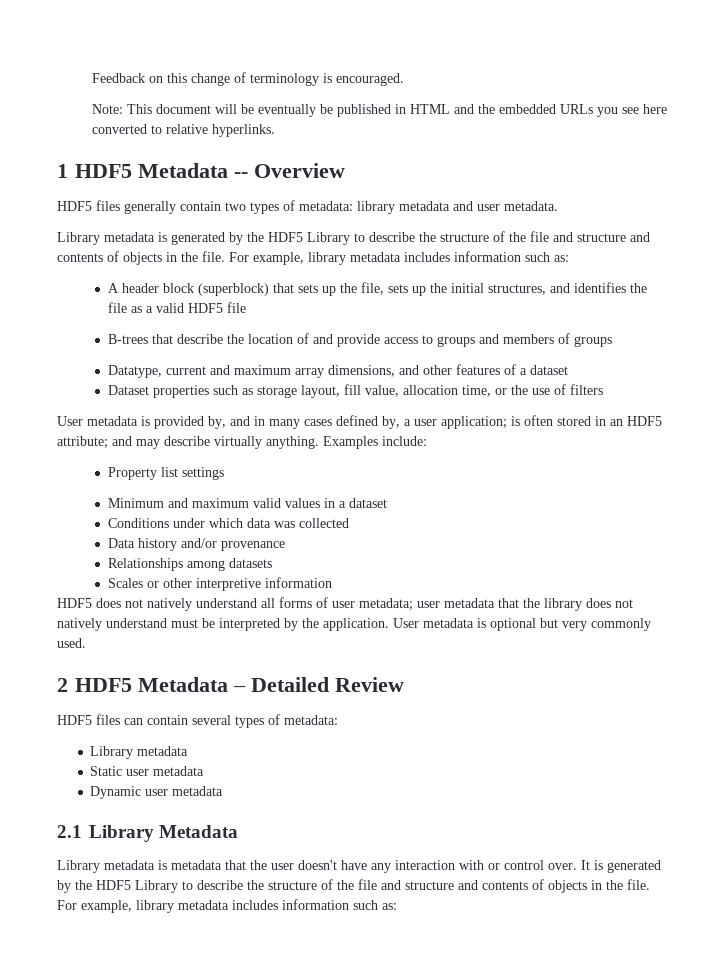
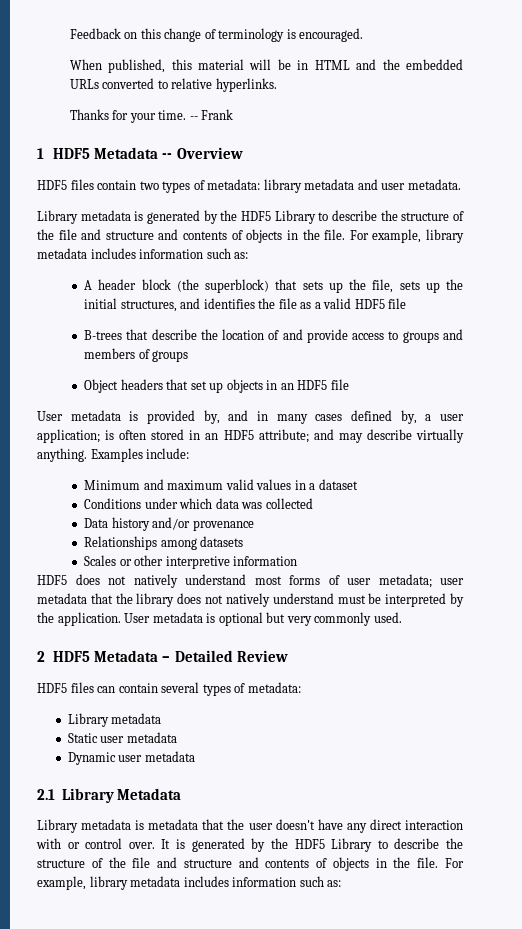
[92,104,392,117] Note: This document will be eventually be published -> [69,59,291,73] When published, this material will be
[597,104,668,117] you see here -> (99, 84) none
(276, 130) none -> [69,109,234,123] // Thanks for your time. -- Frank
[124,201,176,214] generally -> (94, 184) none
[197,283,269,296] (superblock) -> [176,279,270,293] (the superblock)
[107,364,568,378] [107,384,603,398] Datatype, current and maximum array dimensions, and other features of a dataset // Dataset properties such as storage layout, fill value, allocation time, or the use of filters -> [84,379,349,393] Object headers that set up objects in an HDF5 file
[107,467,224,480] // Property list settings -> (190, 453) none
[261,598,275,608] all -> [254,576,282,585] most
(391, 868) none -> [369,819,402,830] direct

